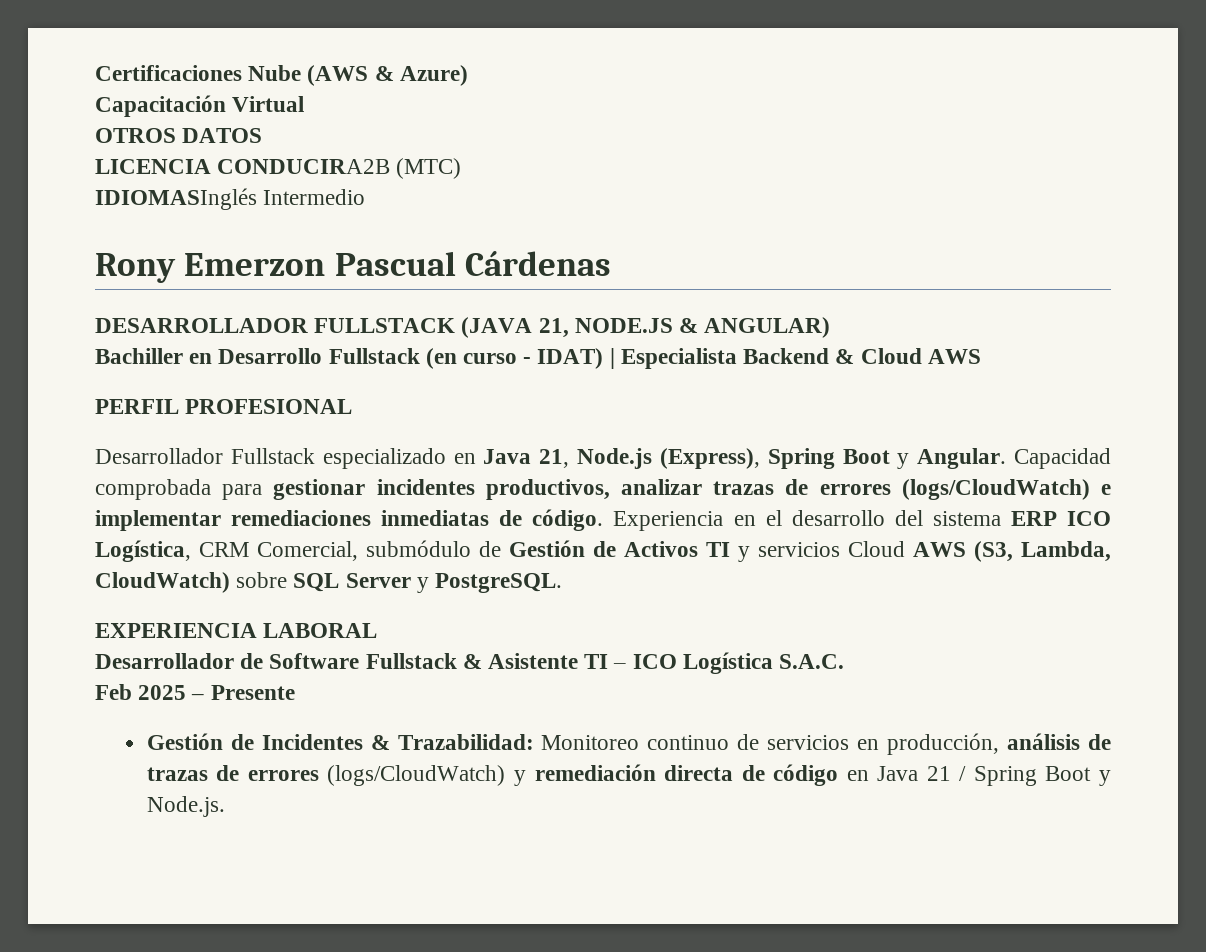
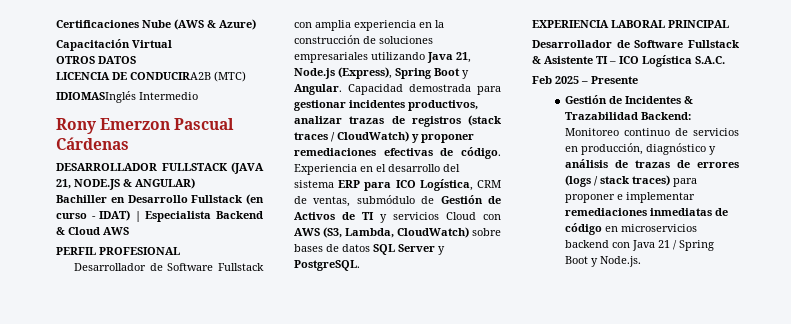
(211, 166) none -> [112,72,127,80] DE
[230,448,476,469] Fullstack especializado en -> [149,263,264,271] [294,20,444,31] [294,35,433,44] [294,52,425,63] de Software Fullstack con amplia experiencia en la construcción de soluciones empresariales utilizando
[95,479,211,500] comprobada -> [409,84,471,92] demostrada
[819,479,1112,500] [95,510,490,531] errores (logs/CloudWatch) e implementar remediaciones inmediatas -> [411,115,501,127] [294,131,474,143] [294,148,433,156] registros (stack traces / CloudWatch) y proponer remediaciones efectivas
(1057, 518) none -> [364,182,392,191] para
[257,541,358,561] Comercial, -> [294,196,351,207] de ventas,
(698, 549) none -> [342,212,355,220] de
(905, 549) none -> [483,214,501,220] con
(288, 580) none -> [294,244,370,252] bases de datos
(378, 630) none -> [668,20,729,28] PRINCIPAL
[397,734,534,750] Trazabilidad: -> [565,112,692,120] Trazabilidad Backend:
(1000, 744) none -> [646,143,717,155] diagnóstico y
[327,764,869,786] (logs/CloudWatch) y remediación directa de código en -> [565,175,698,187] [565,192,696,203] [565,208,729,216] [565,223,698,235] [565,240,631,248] (logs / stack traces) para proponer e implementar remediaciones inmediatas de código en microservicios backend con

